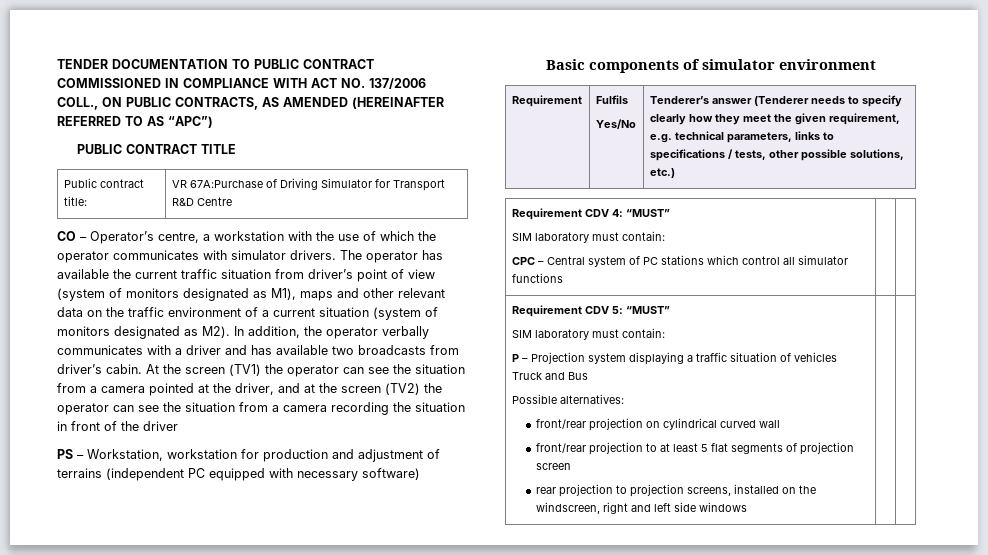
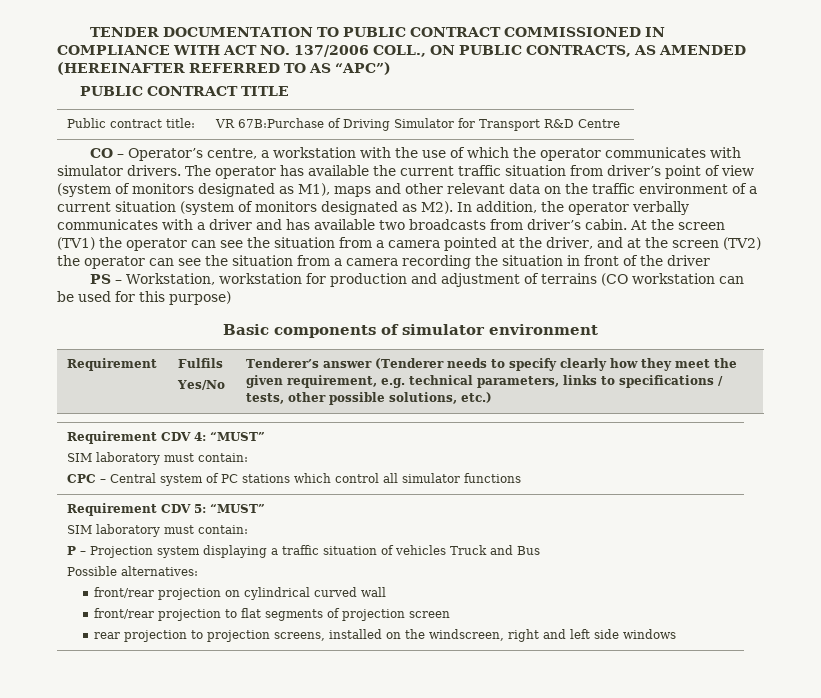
[189,180,263,188] 67A:Purchase -> [238,118,325,128] 67B:Purchase
[106,468,420,481] (independent PC equipped with necessary software) -> [600,273,744,286] [57,291,231,305] (CO workstation can be used for this purpose)
[660,443,709,452] at least 5 -> (238, 613) none

